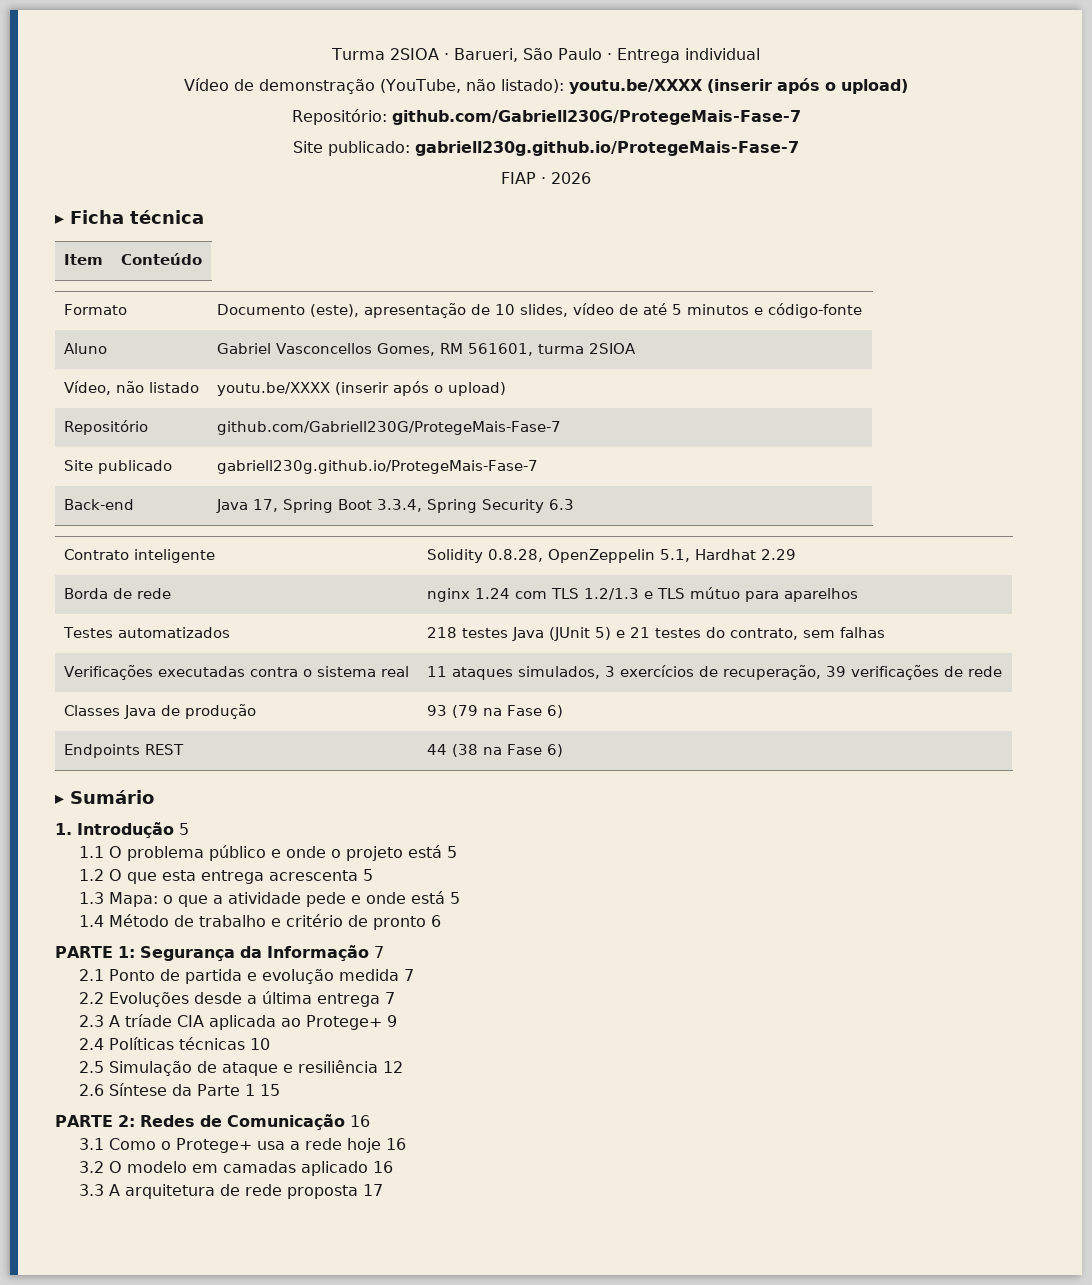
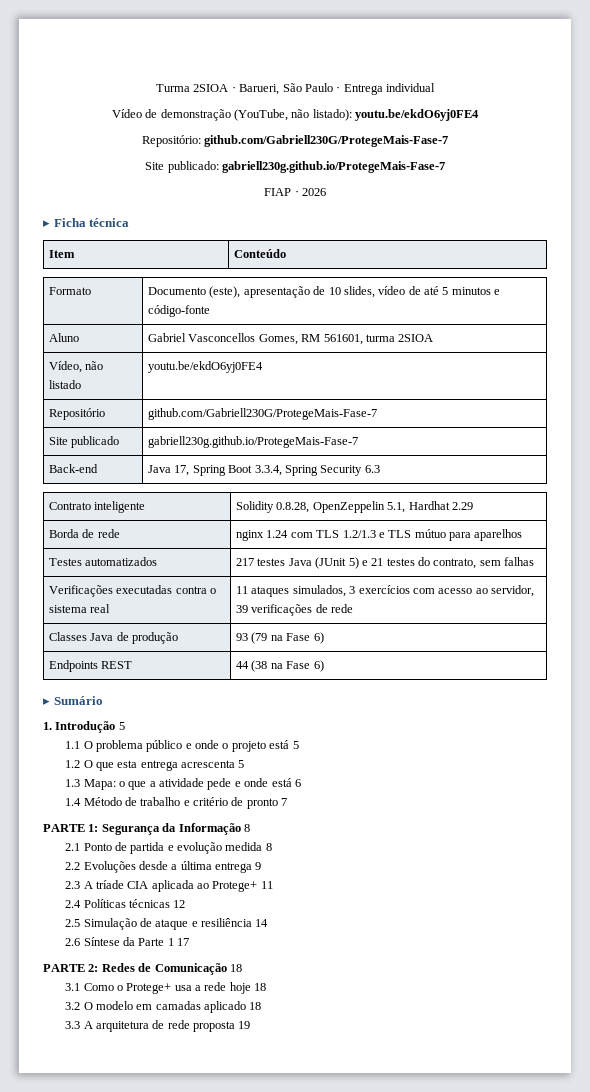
[568,78,908,94] youtu.be/XXXX (inserir após o upload) -> [355,109,480,121] youtu.be/ekdO6yj0FE4
[216,381,506,396] youtu.be/XXXX (inserir após o upload) -> [148,361,264,373] youtu.be/ekdO6yj0FE4
[426,627,457,638] 218 -> [236,558,255,566] 217
[698,665,821,680] de recuperação, -> [412,585,535,597] com acesso ao servidor,
[449,892,460,904] 5 -> [294,779,301,787] 6
[430,915,441,927] 6 -> [281,798,288,806] 7
[373,946,384,958] 7 -> [243,824,250,832] 8
[403,969,414,981] 7 -> [265,843,272,851] 8
[384,992,395,1004] 7 -> [255,862,262,870] 9
[386,1015,397,1027] 9 -> [260,881,273,889] 11
[249,1038,270,1050] 10 -> [173,900,186,908] 12
[382,1061,403,1073] 12 -> [255,919,269,927] 14
[259,1084,280,1096] 15 -> [177,938,190,946] 17
[349,1115,370,1127] 16 -> [229,964,242,972] 18
[385,1138,406,1150] 16 -> [254,983,267,991] 18
[372,1161,393,1173] 16 -> [249,1002,262,1010] 18
[362,1184,383,1196] 17 -> [238,1021,251,1029] 19

